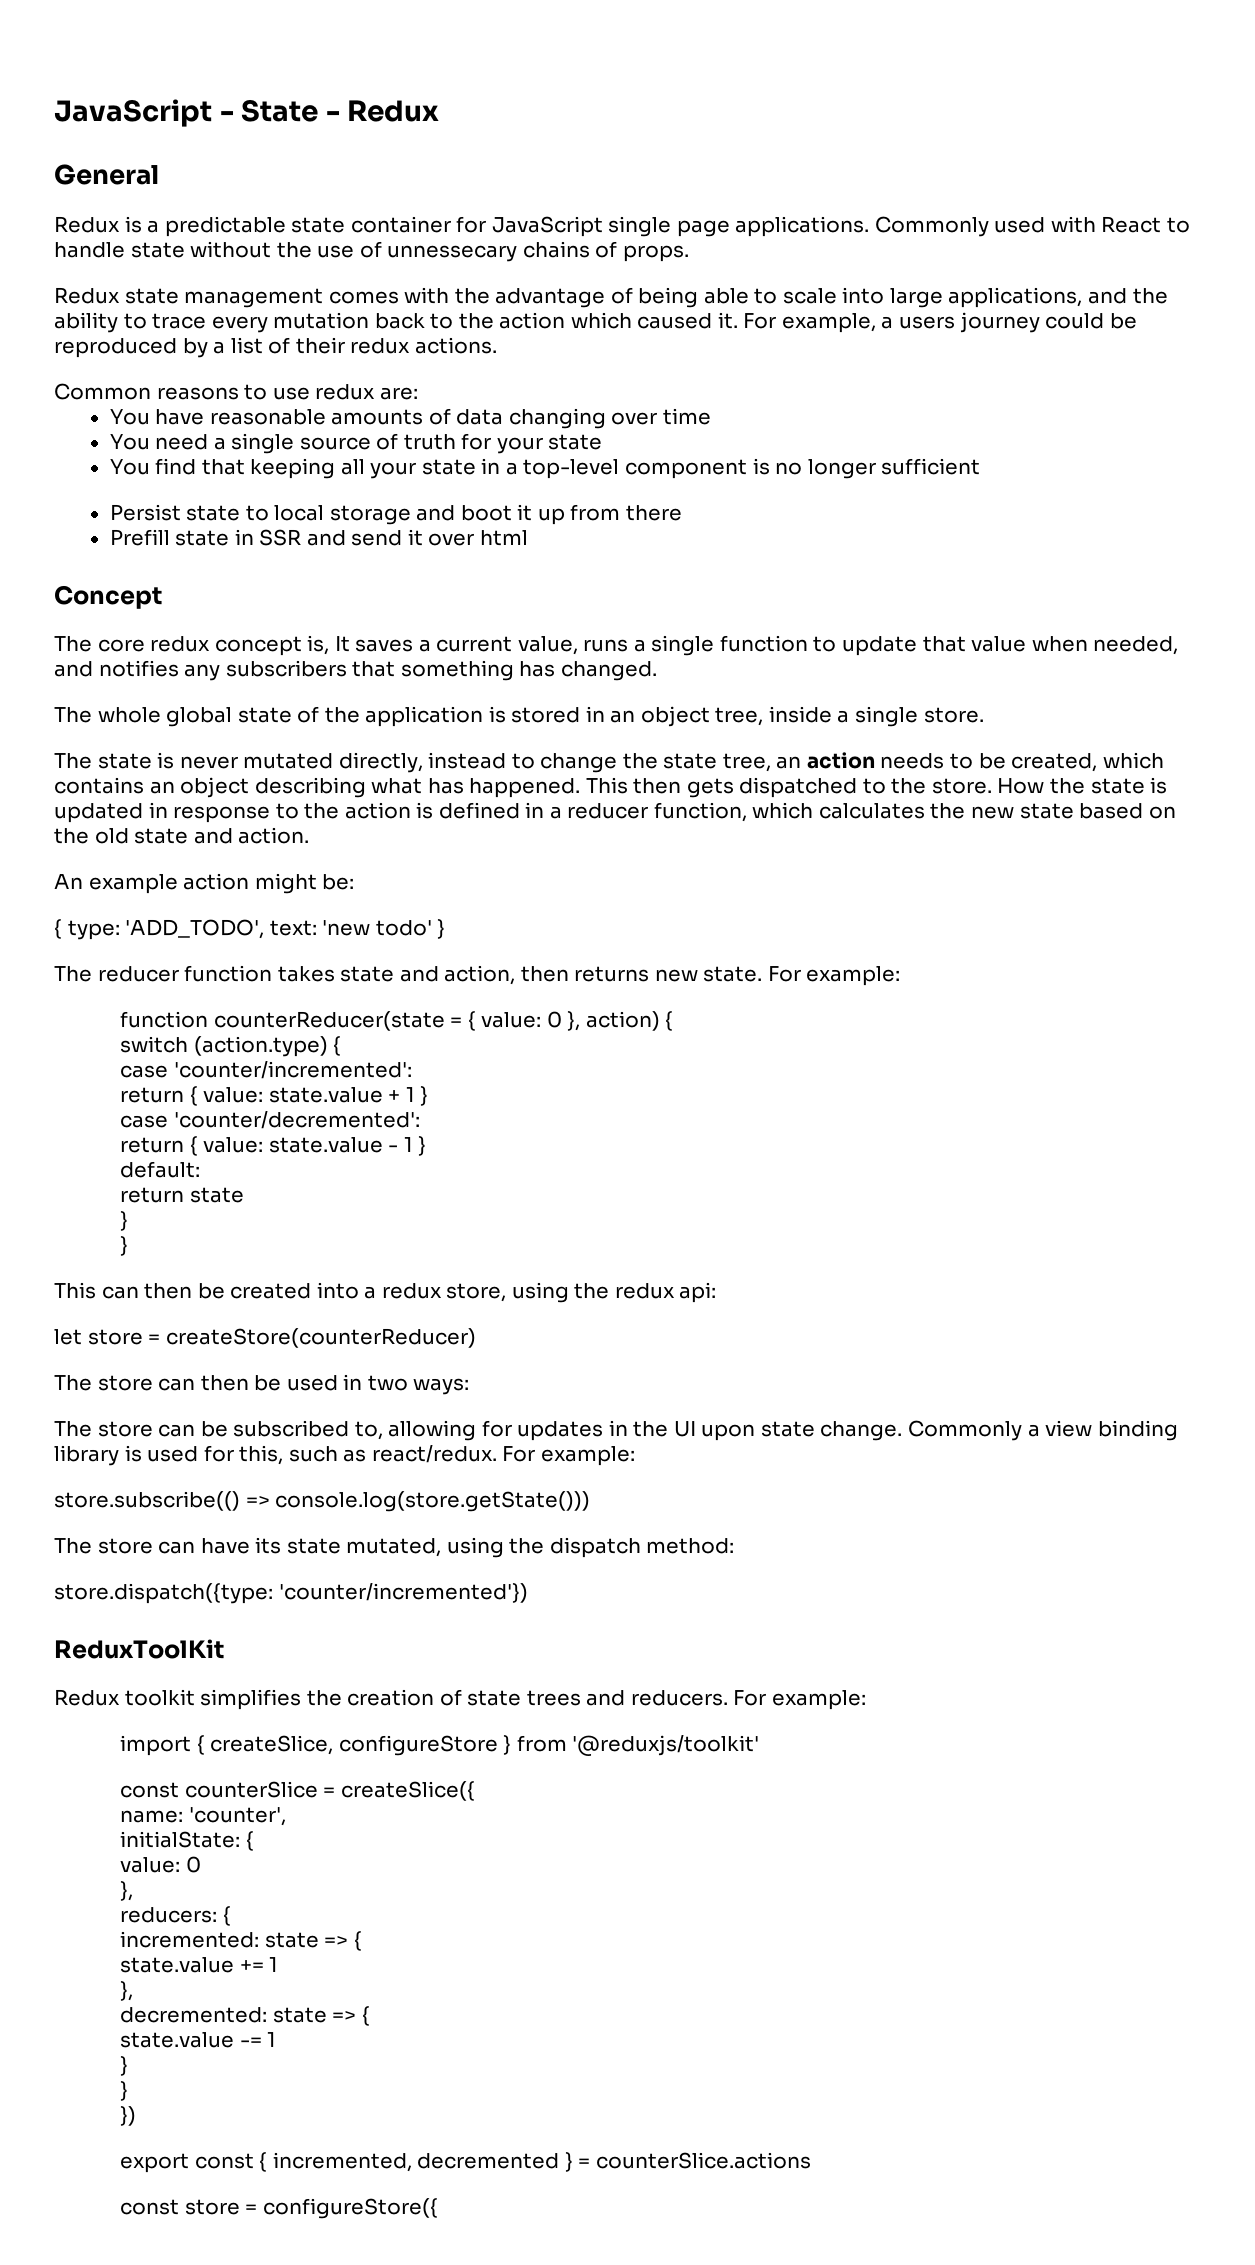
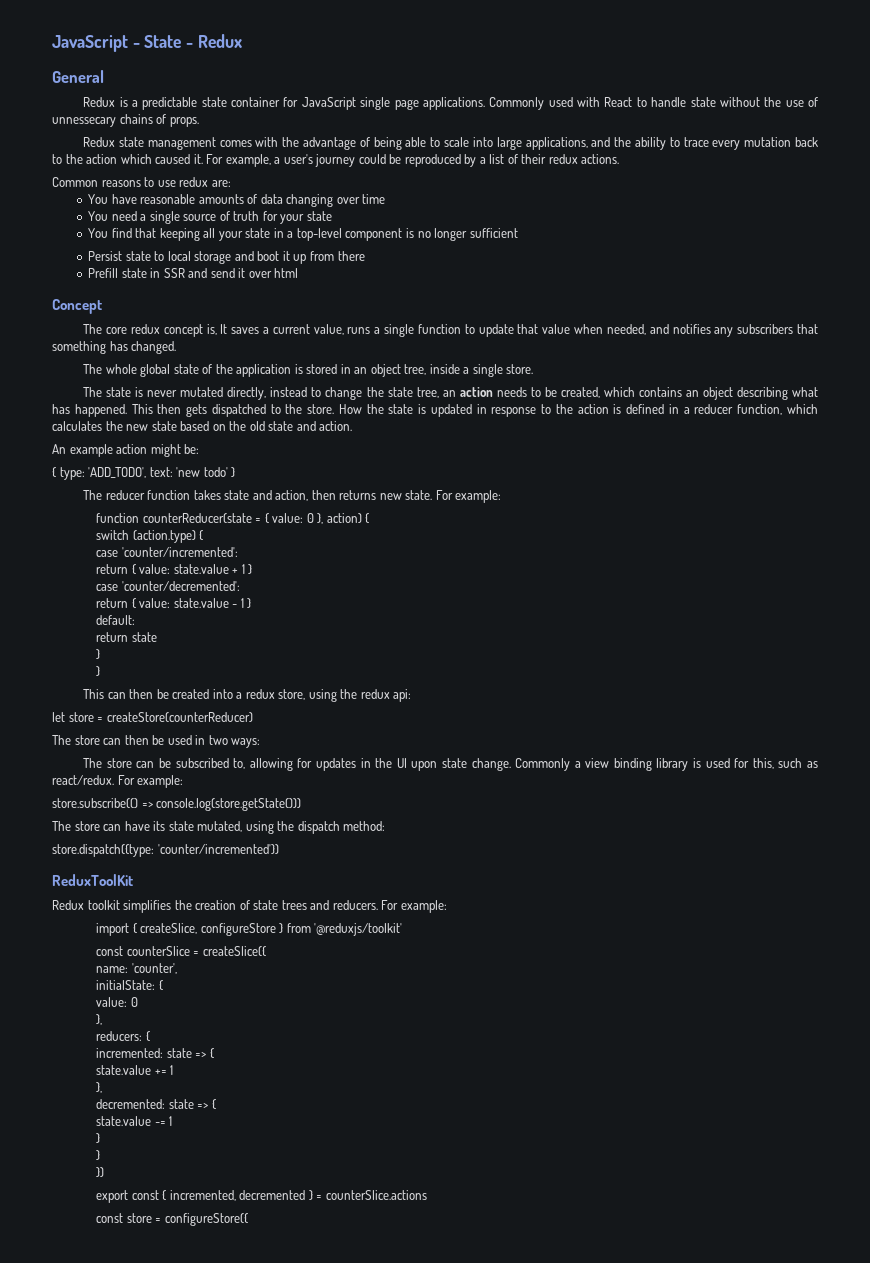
[899,316,956,329] users -> [283,154,313,164] user's

